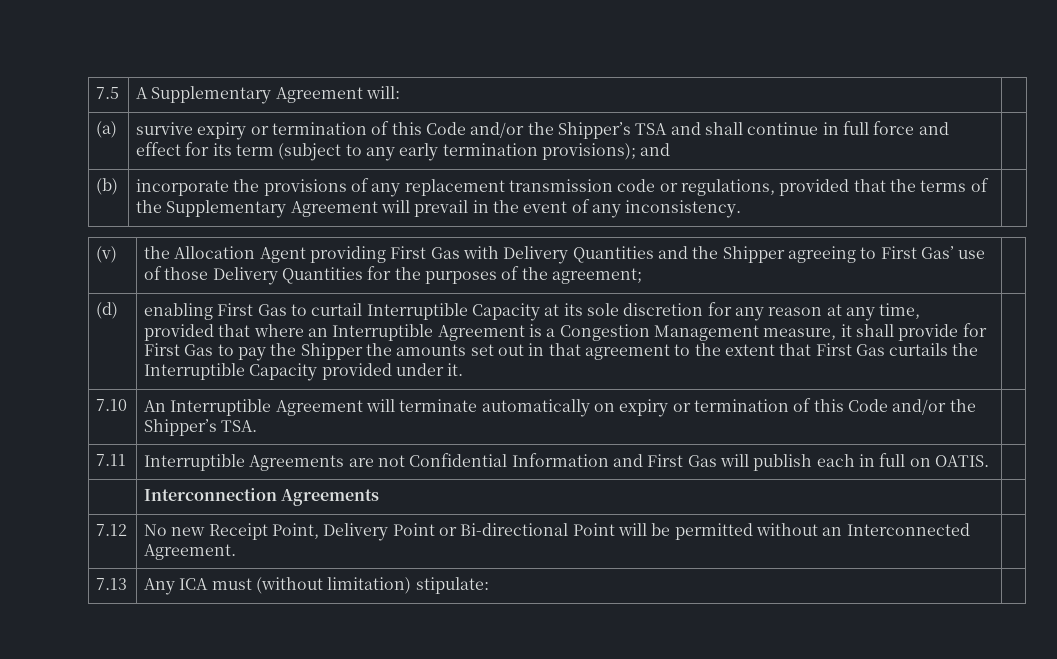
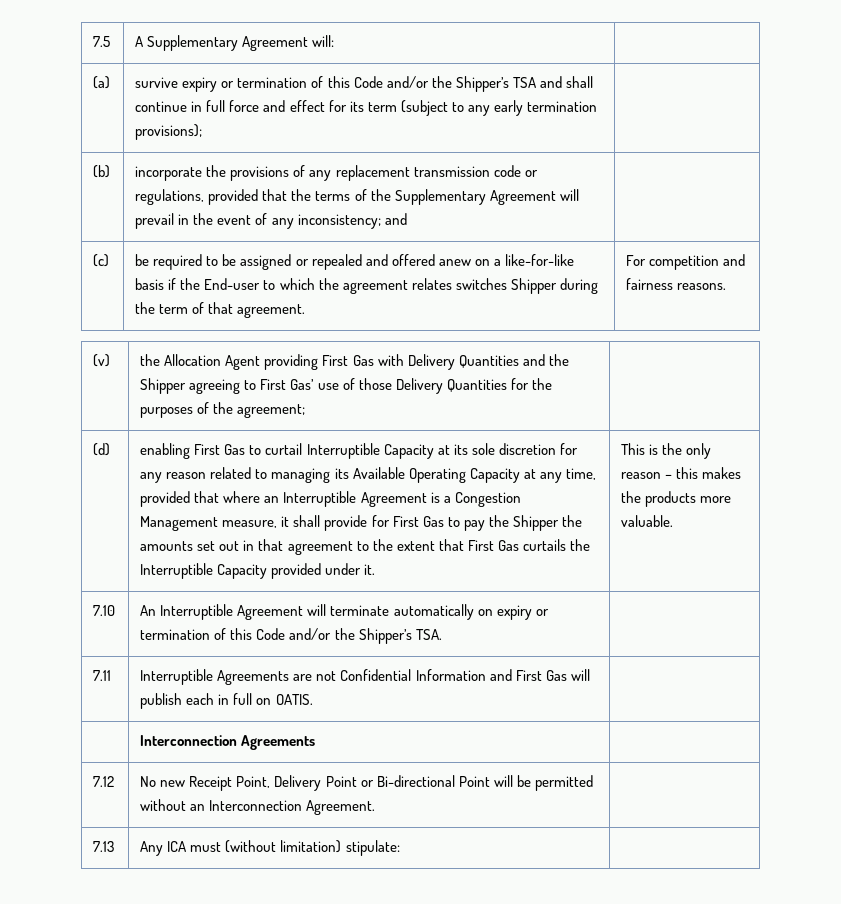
[640,143,671,156] and -> (203, 132) none
[625,200,742,218] inconsistency. | -> [297,213,407,229] [93,254,110,267] [135,254,574,270] [135,278,598,294] [135,302,306,318] [626,254,746,270] [626,278,727,290] inconsistency; and | // (c) | be required to be assigned or repealed and offered anew on a like-for-like basis if the End-user to which the agreement relates switches Shipper during the term of that agreement. | For competition and fairness reasons.
(823, 311) none -> [210,467,520,483] related to managing its Available Operating Capacity
(464, 369) none -> [621,443,712,459] [621,467,742,479] [621,491,732,507] [621,515,674,527] This is the only reason – this makes the products more valuable.
[846,523,970,536] Interconnected -> [209,800,303,811] Interconnection

